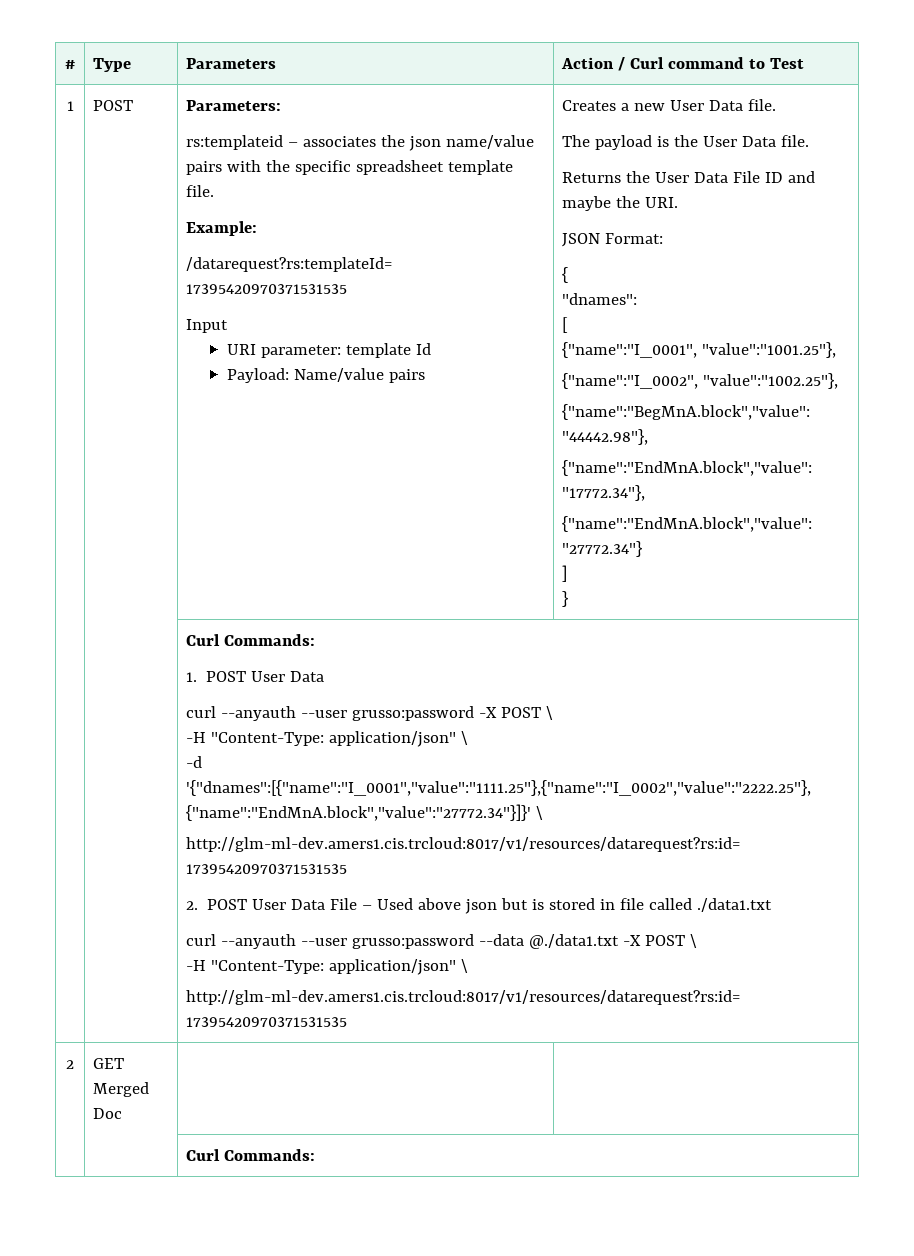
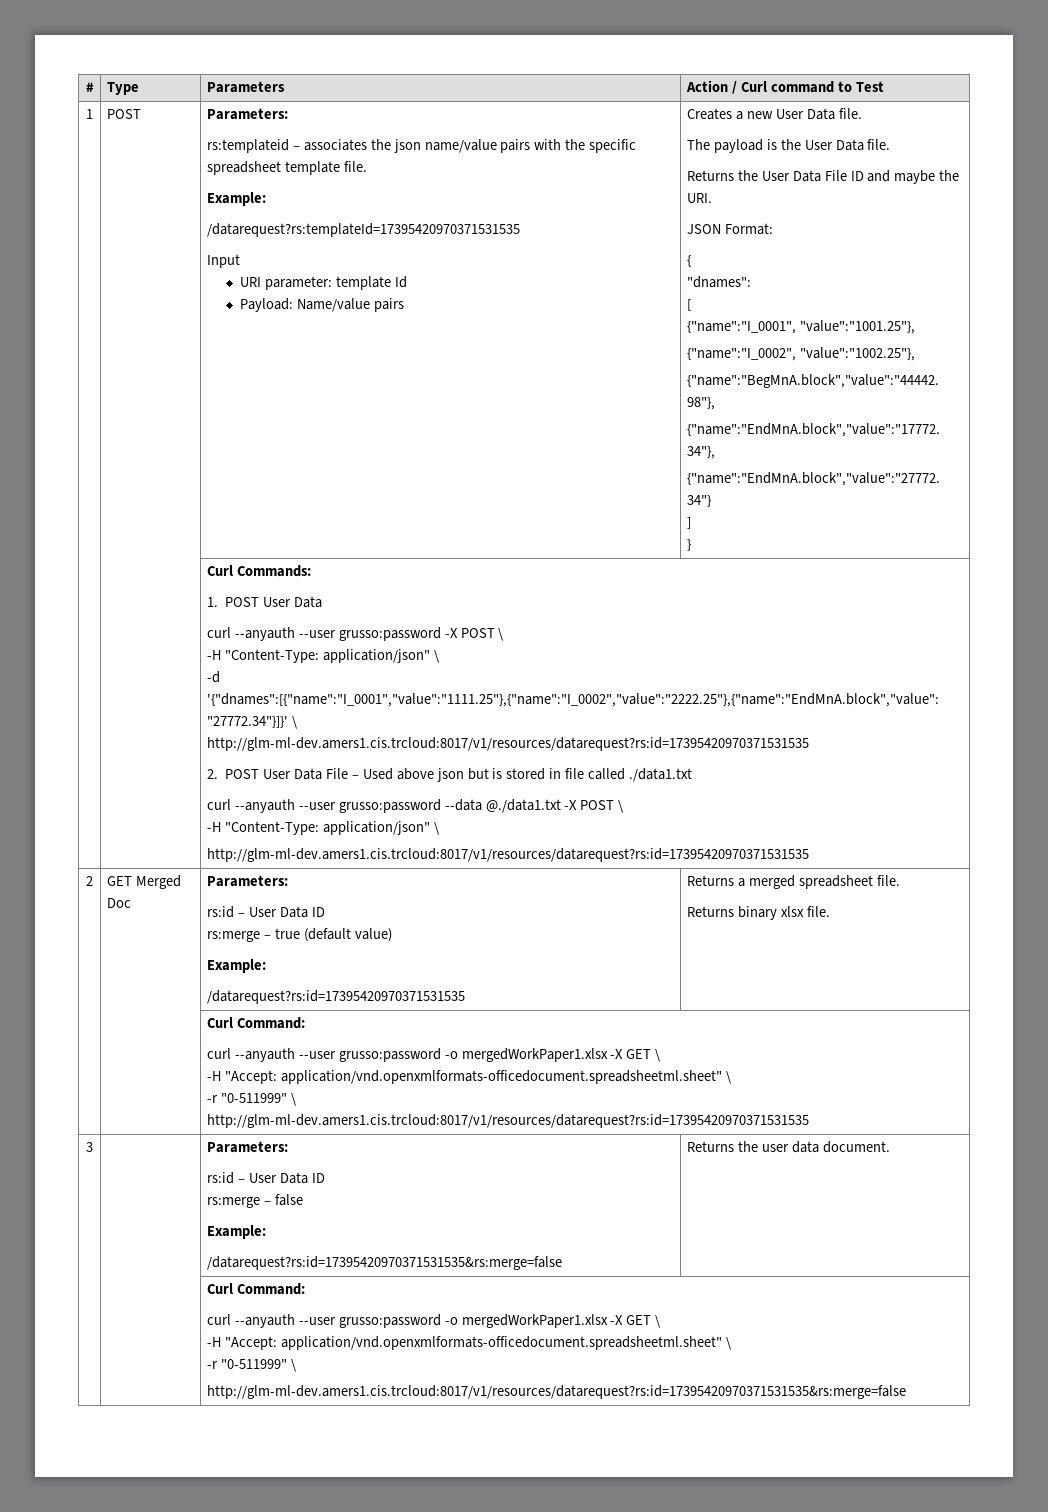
[186,1149,316,1161] | // | | Curl Commands: -> [206,875,288,887] [206,906,325,918] [206,928,392,942] [206,959,266,973] [206,990,465,1004] [686,875,900,889] [686,906,830,920] [206,1017,305,1029] [206,1048,661,1062] [206,1070,731,1084] [206,1093,296,1106] [206,1114,809,1128] [86,1142,93,1152] [206,1141,288,1153] [206,1172,325,1184] [206,1194,303,1208] [206,1225,266,1239] [206,1256,562,1270] [686,1141,890,1153] [206,1283,305,1295] [206,1314,661,1328] [206,1336,731,1350] [206,1359,296,1372] [206,1385,906,1399] Parameters: // rs:id – User Data ID // rs:merge – true (default value) // Example: // /datarequest?rs:id=17395420970371531535 | Returns a merged spreadsheet file. // Returns binary xlsx file. // | | Curl Command: // curl --anyauth --user grusso:password -o mergedWorkPaper1.xlsx -X GET \ // -H "Accept: application/vnd.openxmlformats-officedocument.spreadsheetml.sheet" \ // -r "0-511999" \ // http://glm-ml-dev.amers1.cis.trcloud:8017/v1/resources/datarequest?rs:id=17395420970371531535 // 3 | | Parameters: // rs:id – User Data ID // rs:merge – false // Example: // /datarequest?rs:id=17395420970371531535&rs:merge=false | Returns the user data document. // | | Curl Command: // curl --anyauth --user grusso:password -o mergedWorkPaper1.xlsx -X GET \ // -H "Accept: application/vnd.openxmlformats-officedocument.spreadsheetml.sheet" \ // -r "0-511999" \ // http://glm-ml-dev.amers1.cis.trcloud:8017/v1/resources/datarequest?rs:id=17395420970371531535&rs:merge=false

